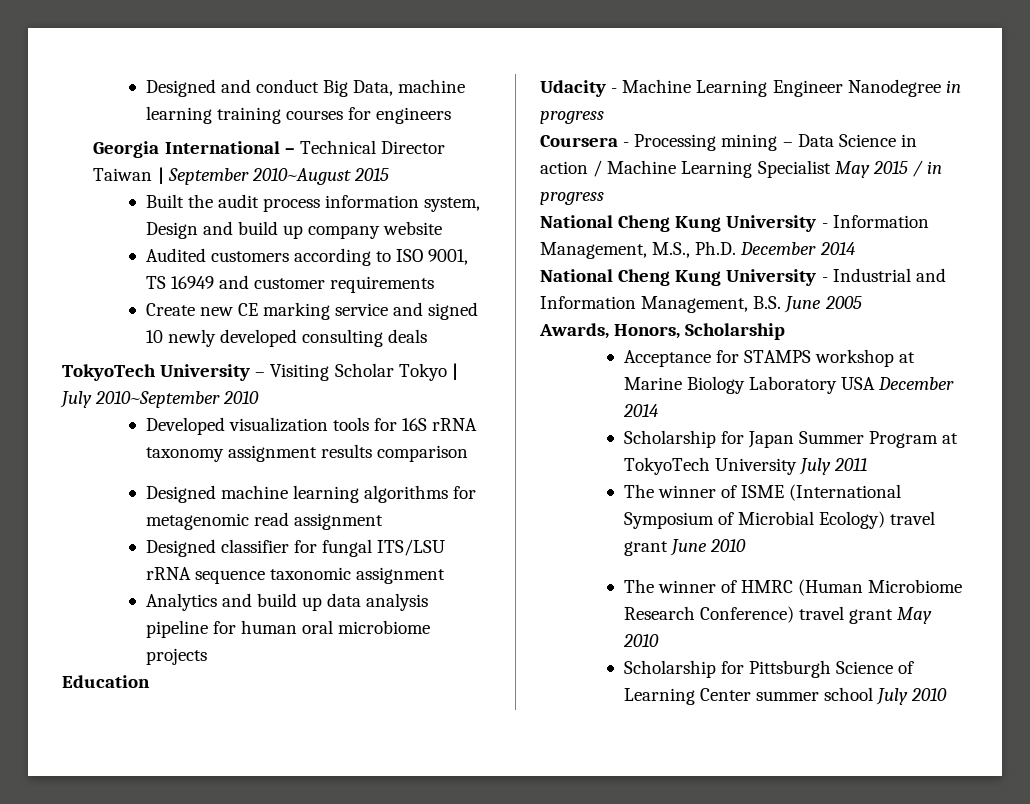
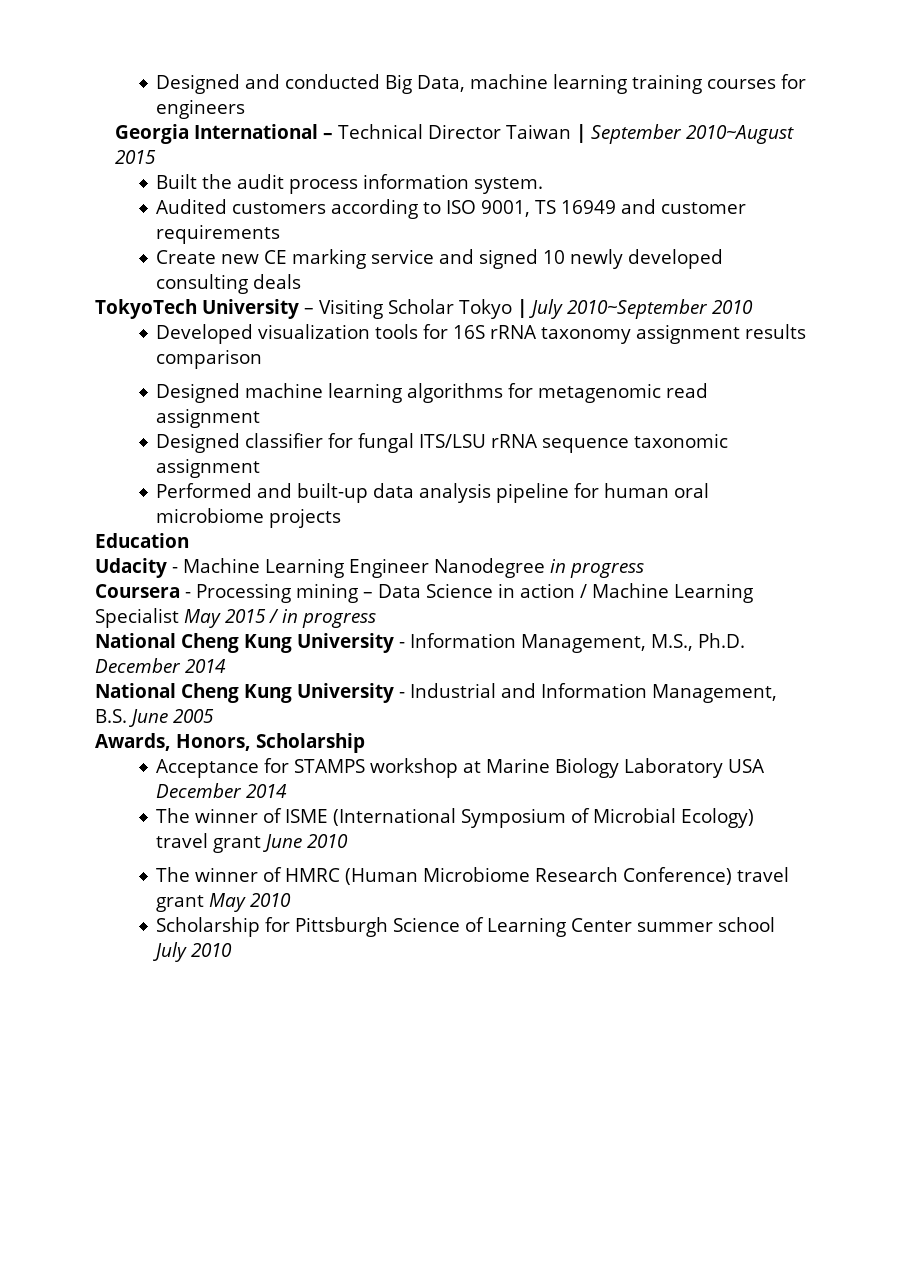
[255,79,319,93] conduct -> [285,74,381,89] conducted
[424,197,481,212] [145,221,443,239] system, Design and build up company website -> [474,177,544,194] system.
[145,593,323,611] Analytics and build up -> [156,483,369,503] Performed and built-up
[623,430,959,448] [623,457,868,475] // Scholarship for Japan Summer Program at TokyoTech University July 2011 -> (288, 791) none

